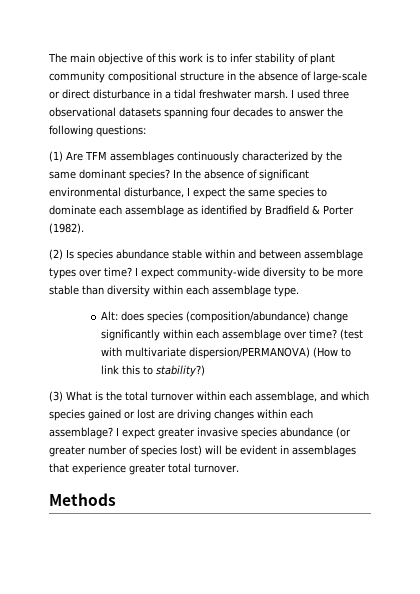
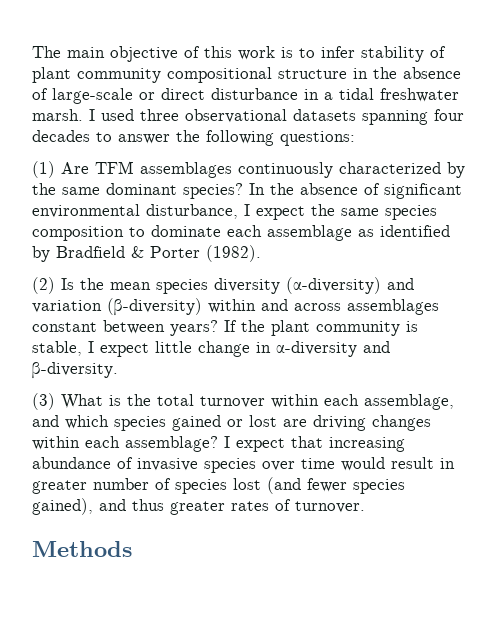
(314, 193) none -> [32,226,124,241] composition
[77,249,363,261] [49,267,363,279] [49,285,299,297] [100,311,348,323] [100,329,363,341] [100,347,351,359] [100,365,205,377] species abundance stable within and between assemblage types over time? I expect community-wide diversity to be more stable than diversity within each assemblage type. // Alt: does species (composition/abundance) change significantly within each assemblage over time? (test with multivariate dispersion/PERMANOVA) (How to link this to stability?) -> [80,277,414,294] [32,298,439,316] [32,320,418,336] [32,341,390,357] [32,362,118,379] the mean species diversity (α-diversity) and variation (β-diversity) within and across assemblages constant between years? If the plant community is stable, I expect little change in α-diversity and β-diversity.
[158,427,351,439] [49,445,356,457] [49,463,191,475] greater invasive species abundance (or greater number of species lost) will be evident in assemblages that experience greater total -> [291,436,405,452] [32,457,455,473] [32,477,405,494] [32,498,291,515] that increasing abundance of invasive species over time would result in greater number of species lost (and fewer species gained), and thus greater rates of

